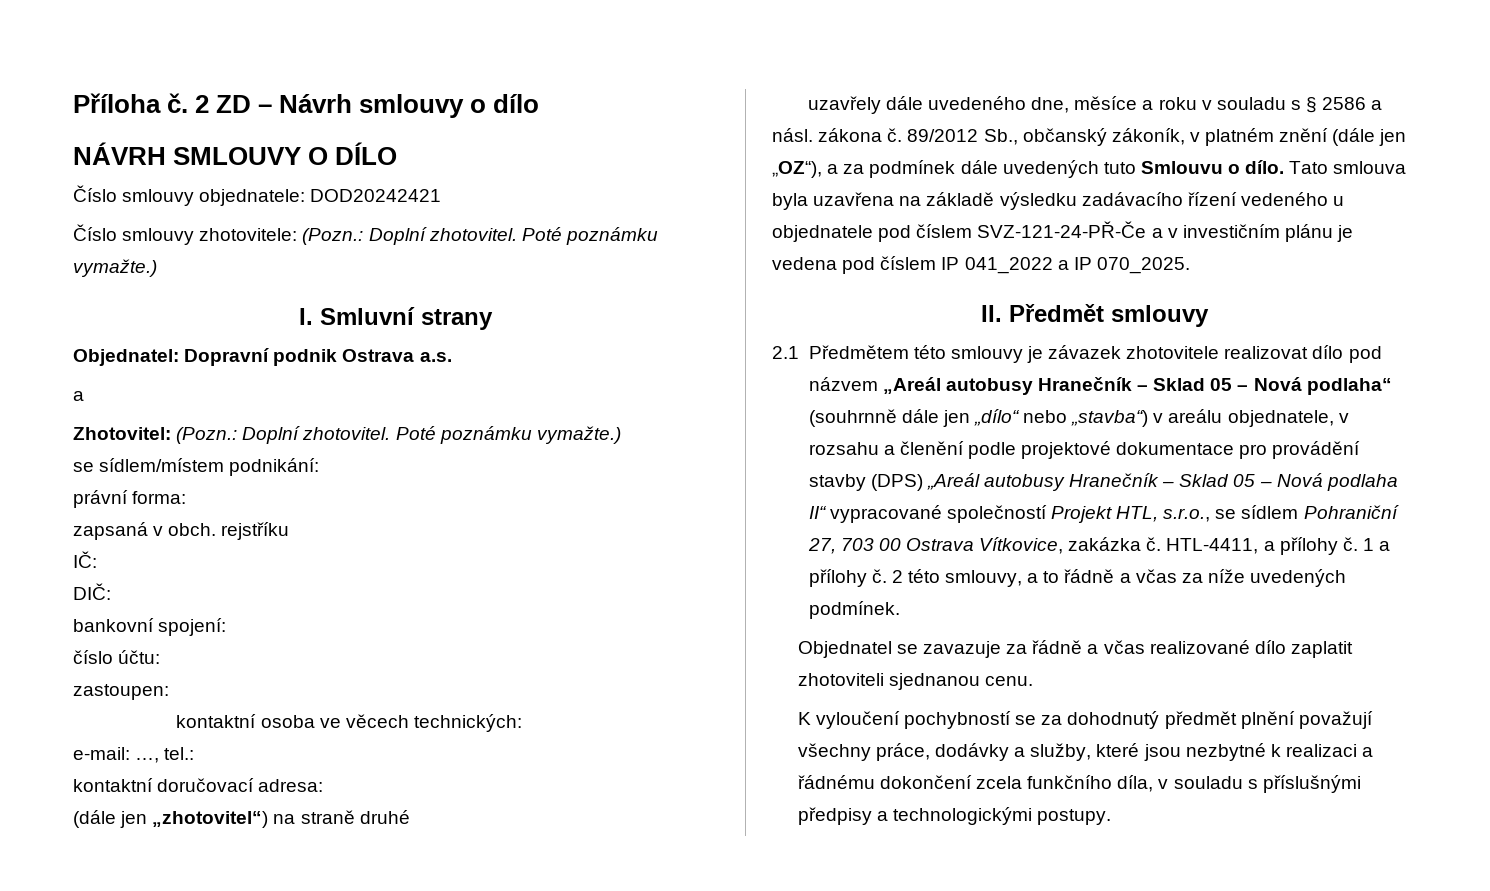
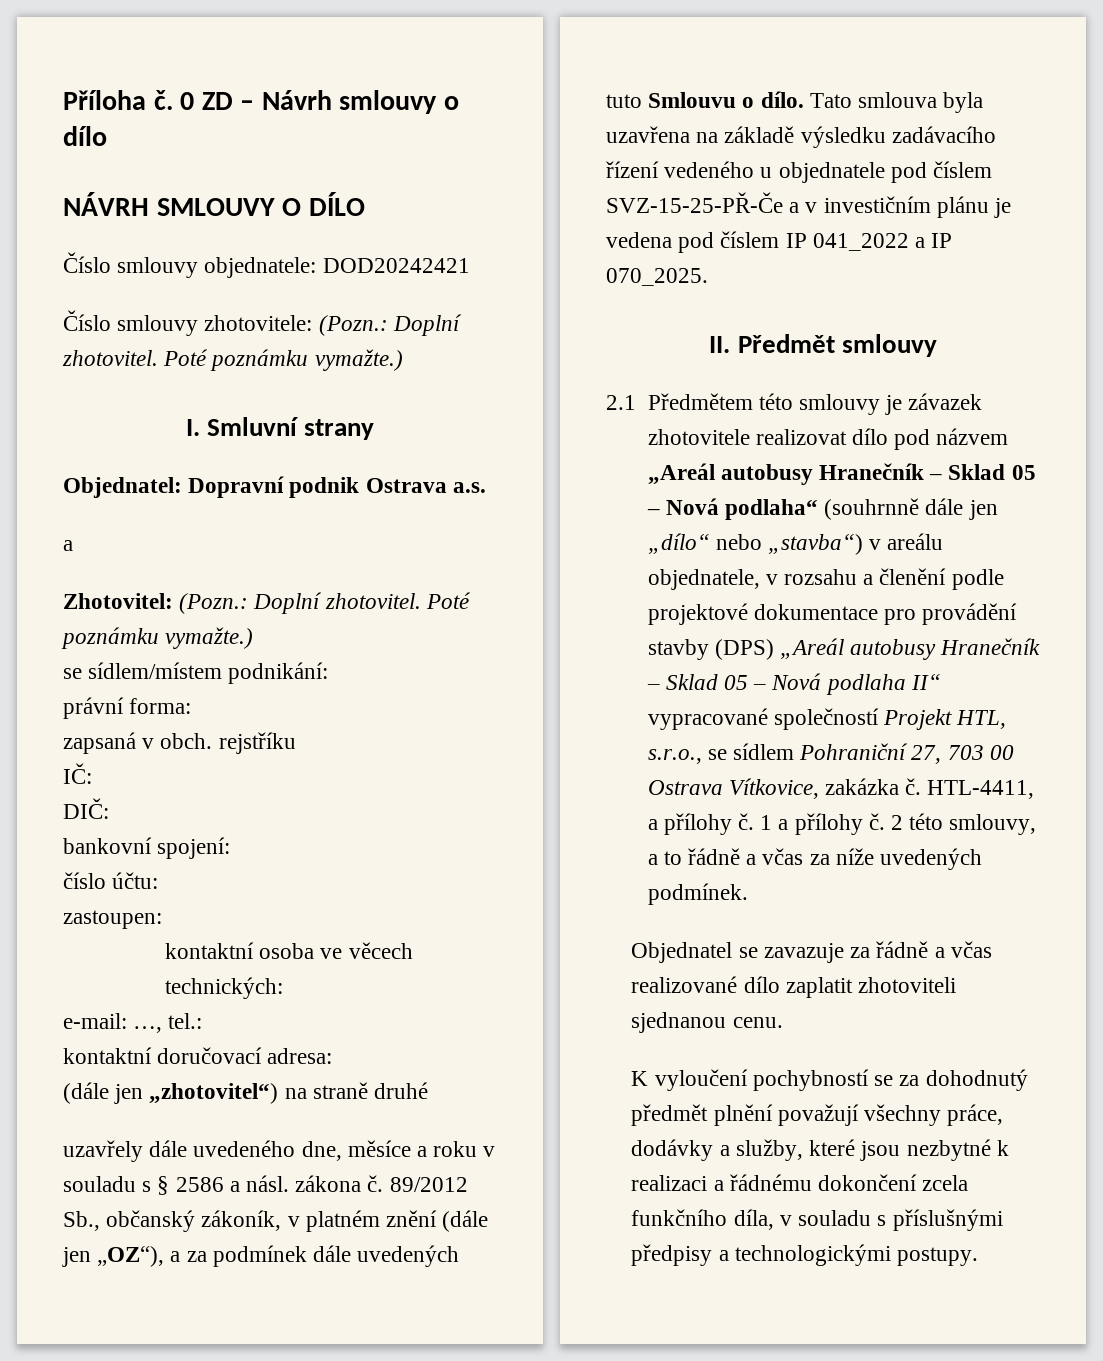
[195,95,210,113] 2 -> [180,92,195,110] 0
[977,221,1147,238] SVZ-121-24-PŘ-Če -> [606,192,783,213] SVZ-15-25-PŘ-Če

